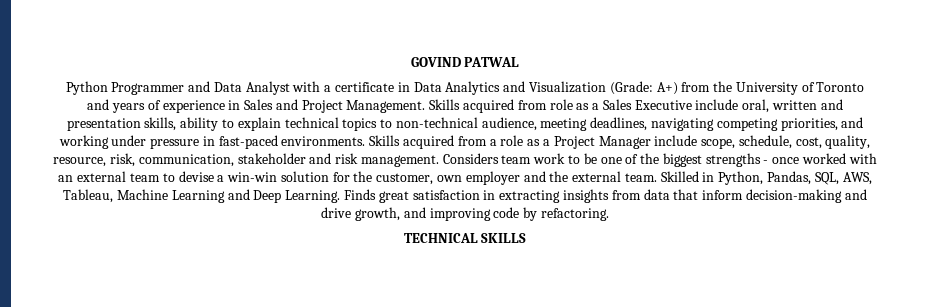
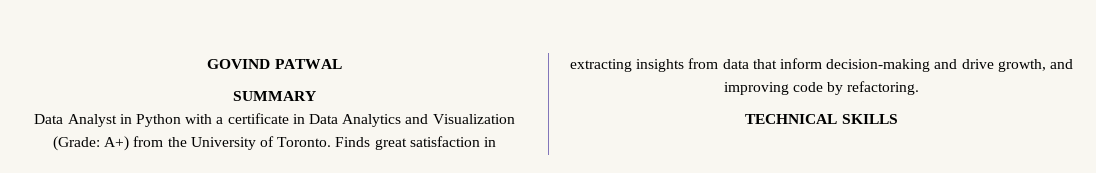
[65,81,290,95] Python Programmer and Data Analyst -> [233,91,316,101] [34,114,182,127] SUMMARY // Data Analyst in Python
[816,82,865,92] [87,99,843,113] [66,117,864,131] [58,135,871,149] [53,153,877,167] [58,171,872,185] [63,189,341,203] Toronto and years of experience in Sales and Project Management. Skills acquired from role as a Sales Executive include oral, written and presentation skills, ability to explain technical topics to non-technical audience, meeting deadlines, navigating competing priorities, and working under pressure in fast-paced environments. Skills acquired from a role as a Project Manager include scope, schedule, cost, quality, resource, risk, communication, stakeholder and risk management. Considers team work to be one of the biggest strengths - once worked with an external team to devise a win-win solution for the customer, own employer and the external team. Skilled in Python, Pandas, SQL, AWS, Tableau, Machine Learning and Deep Learning. -> [277,137,332,147] Toronto.

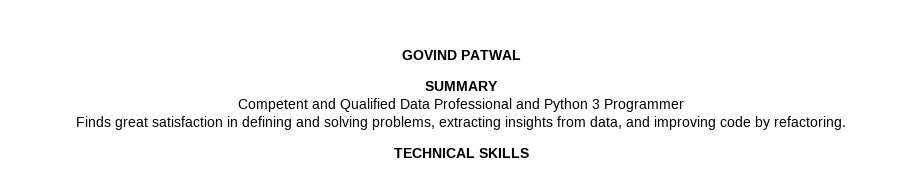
[34,113,515,127] [53,136,496,151] [570,58,1046,72] Data Analyst in Python with a certificate in Data Analytics and Visualization (Grade: A+) from the University of Toronto. Finds great satisfaction in extracting insights from data that inform decision-making and drive growth, -> [238,98,684,112] [76,116,622,130] Competent and Qualified Data Professional and Python 3 Programmer // Finds great satisfaction in defining and solving problems, extracting insights from data,

